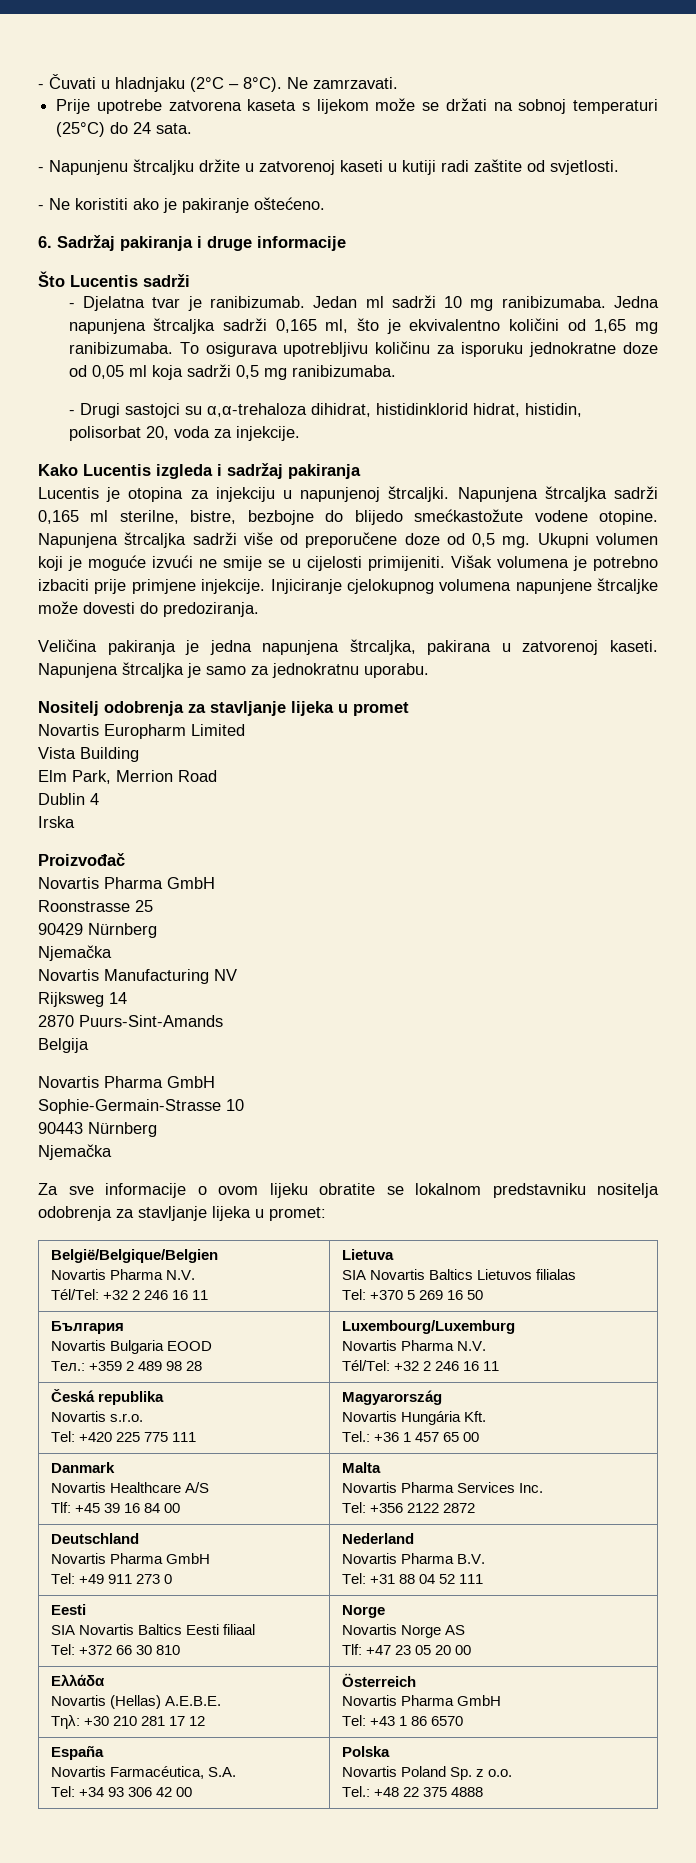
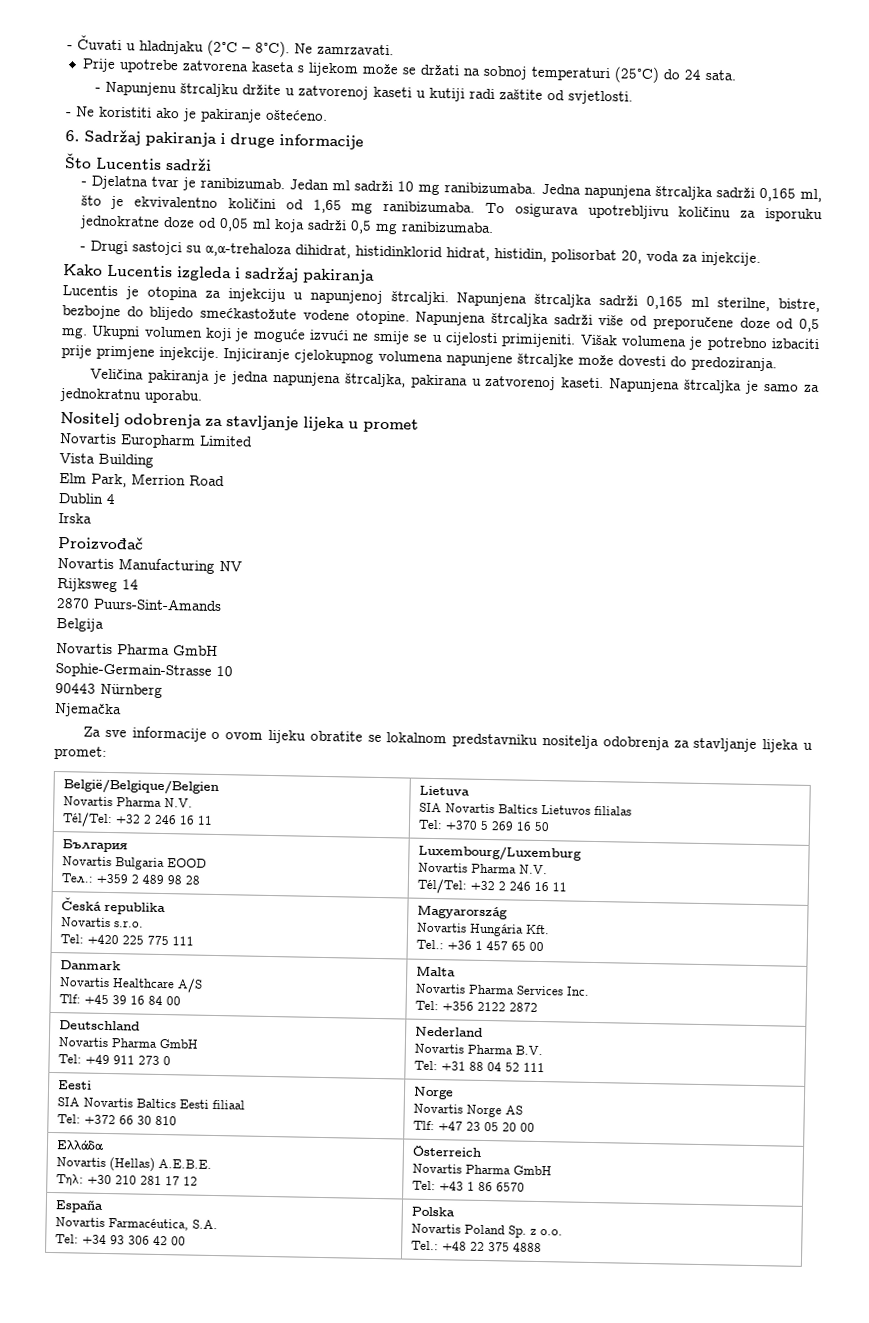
[38,877,215,889] [38,900,153,912] [38,923,157,938] [38,945,112,961] // Novartis Pharma GmbH // Roonstrasse 25 // 90429 Nürnberg // Njemačka -> (144, 543) none

